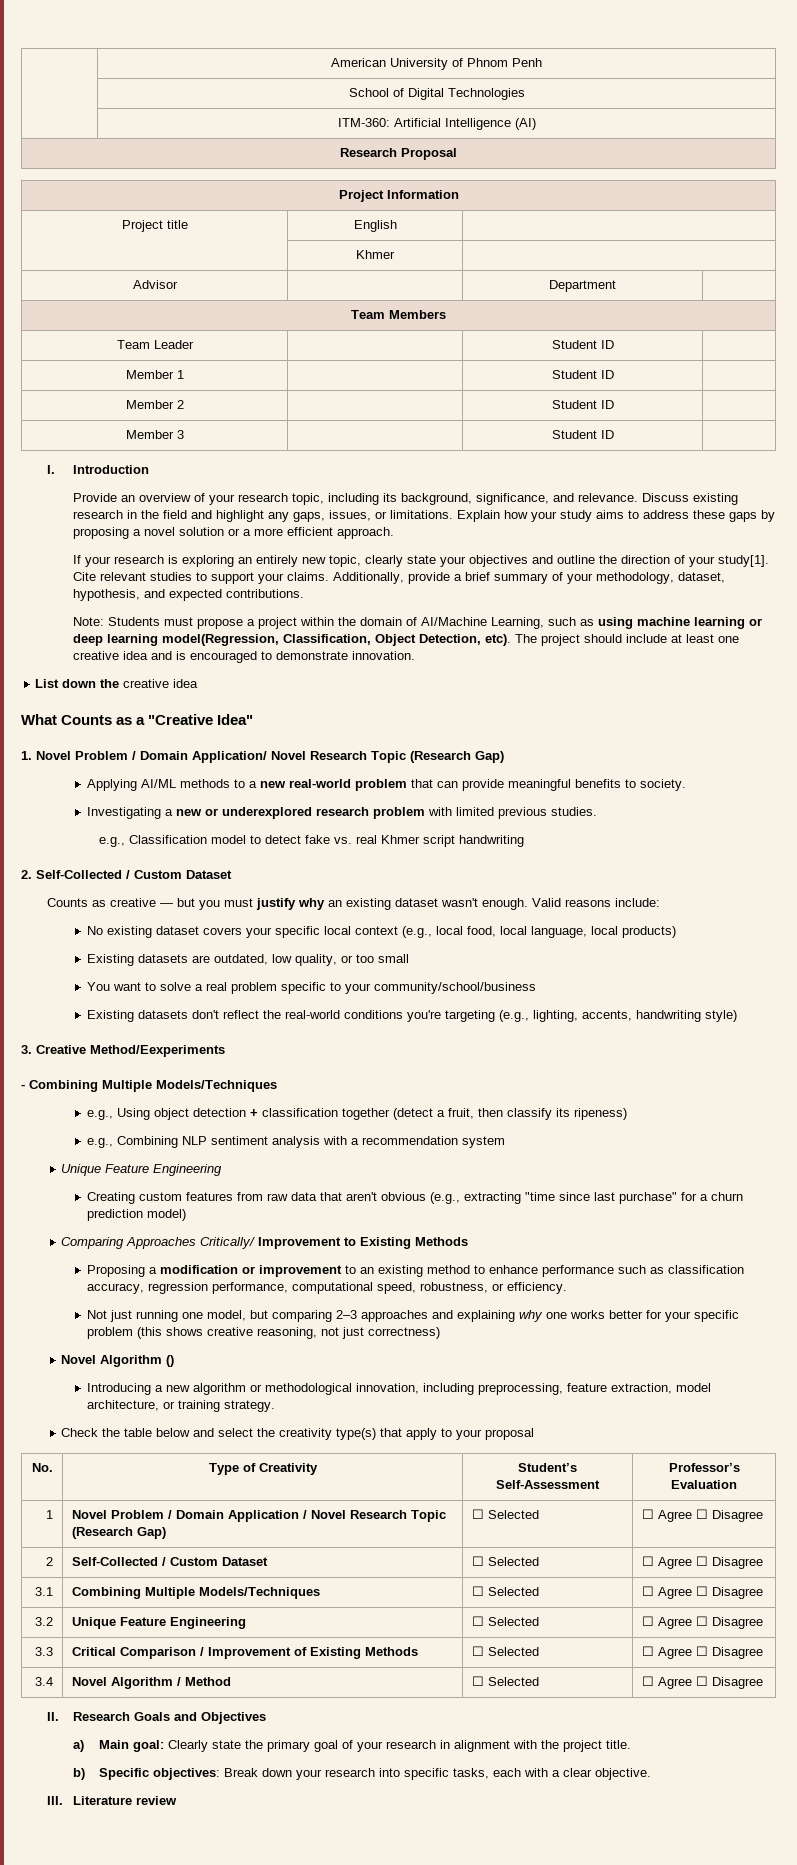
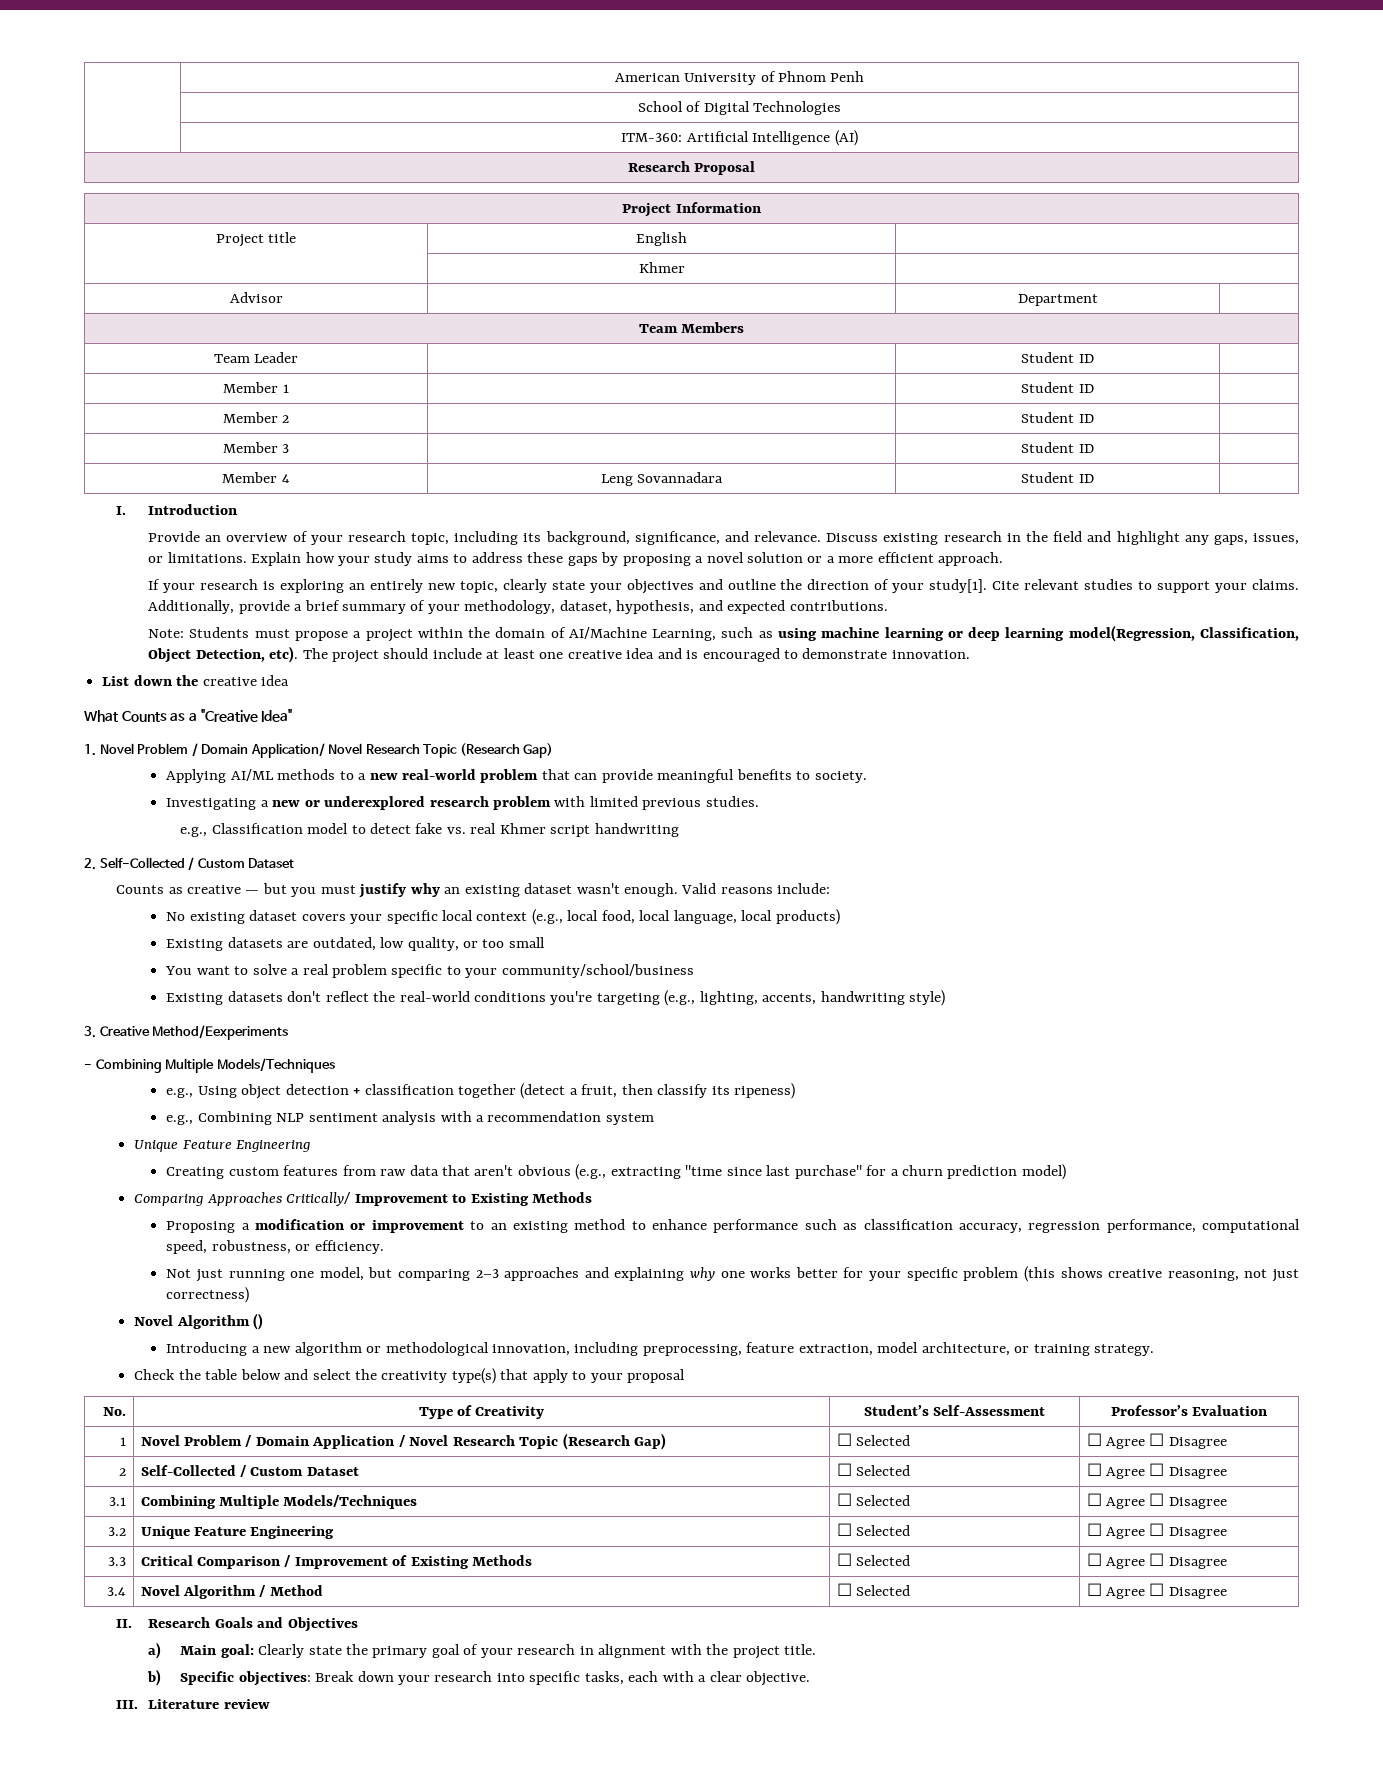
(614, 434) none -> [222,472,290,483] [600,472,724,486] [1021,472,1094,483] // Member 4 | Leng Sovannadara | Student ID |

